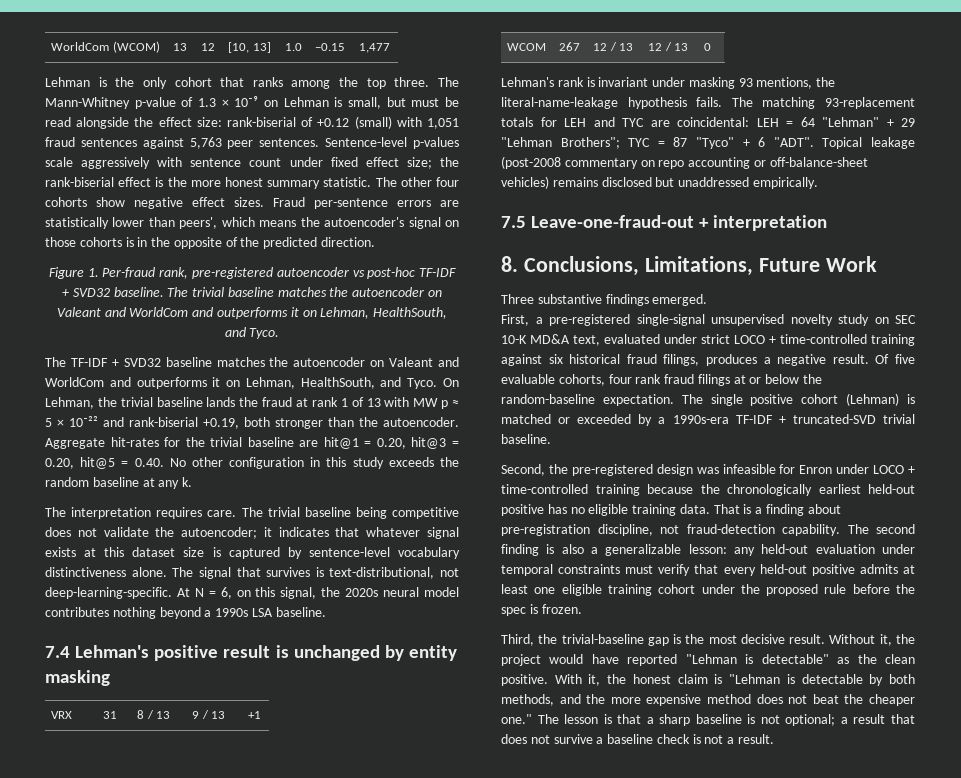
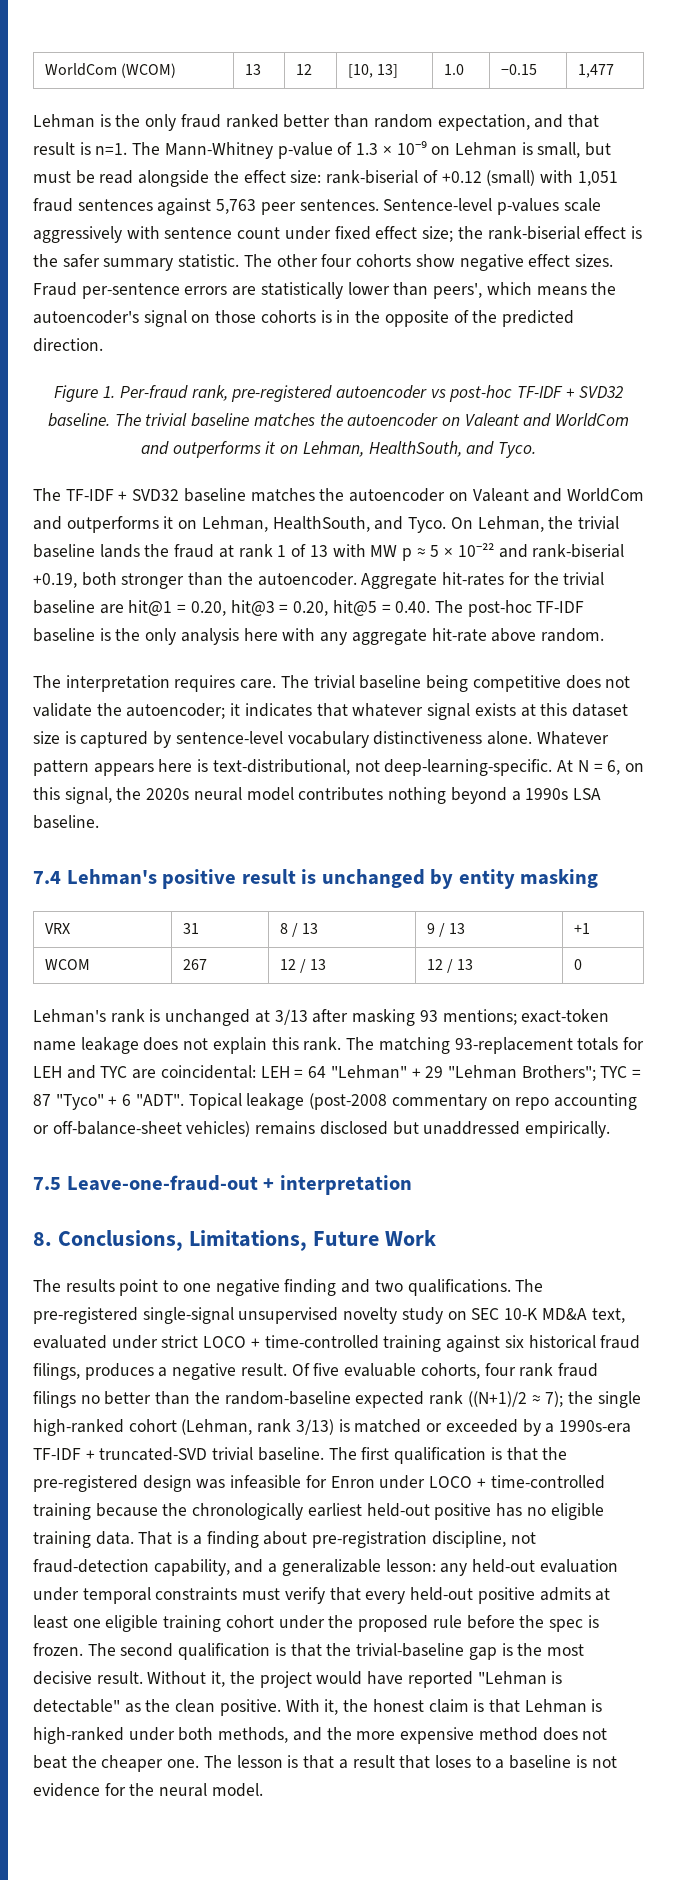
[174,77,430,89] cohort that ranks among the top three. -> [180,114,599,131] [33,142,128,155] fraud ranked better than random expectation, and that result is n=1.
[190,177,263,187] more honest -> [62,254,100,268] safer
[169,457,459,469] [45,477,193,489] No other configuration in this study exceeds the random baseline at any k. -> [434,600,585,617] [33,628,604,645] The post-hoc TF-IDF baseline is the only analysis here with any aggregate hit-rate above random.
[172,567,311,579] The signal that survives -> [536,731,609,745] [33,759,193,776] Whatever pattern appears here
[598,77,836,89] [501,97,723,109] invariant under masking 93 mentions, the literal-name-leakage hypothesis fails. -> [165,1009,610,1026] [33,1037,342,1054] unchanged at 3/13 after masking 93 mentions; exact-token name leakage does not explain this rank.
[501,294,708,306] [501,314,543,326] Three substantive findings emerged. // First, a -> [33,1279,544,1296] The results point to one negative finding and two qualifications. The
[733,374,823,384] [501,393,900,406] at or below the random-baseline expectation. The single positive cohort (Lehman) -> [80,1391,641,1408] [33,1419,334,1436] no better than the random-baseline expected rank ((N+1)/2 ≈ 7); the single high-ranked cohort (Lehman, rank 3/13)
[501,464,545,476] // Second, -> [328,1447,538,1464] The first qualification is that
[782,524,915,536] [501,544,584,556] capability. The second finding is also -> [153,1559,264,1576] capability, and
[501,634,534,646] // Third, -> [87,1643,322,1660] The second qualification is that
[729,674,884,686] "Lehman is detectable by -> [488,1699,603,1713] [33,1727,175,1744] that Lehman is high-ranked under
[501,714,532,724] one." -> [167,1759,200,1768] one.
[659,714,915,726] [501,734,775,744] sharp baseline is not optional; a result that does not survive a baseline check is not a result. -> [352,1755,617,1769] [33,1783,263,1797] result that loses to a baseline is not evidence for the neural model.

